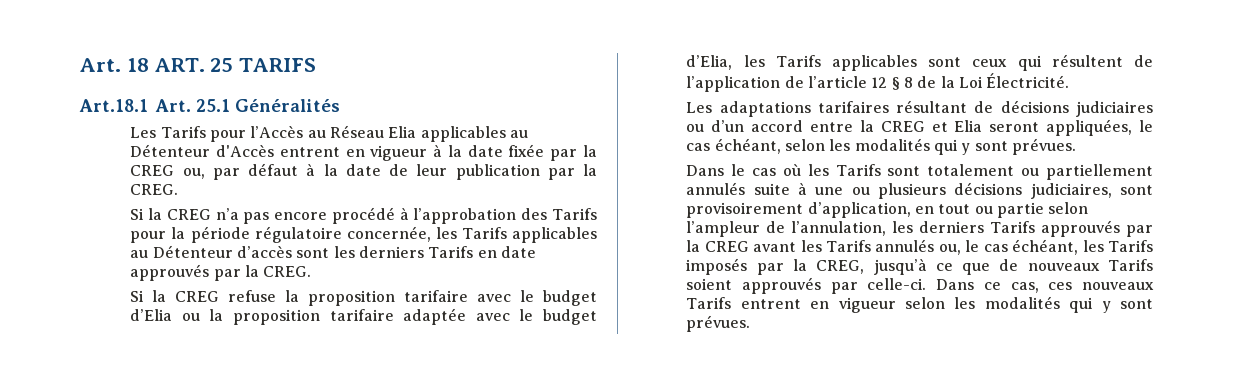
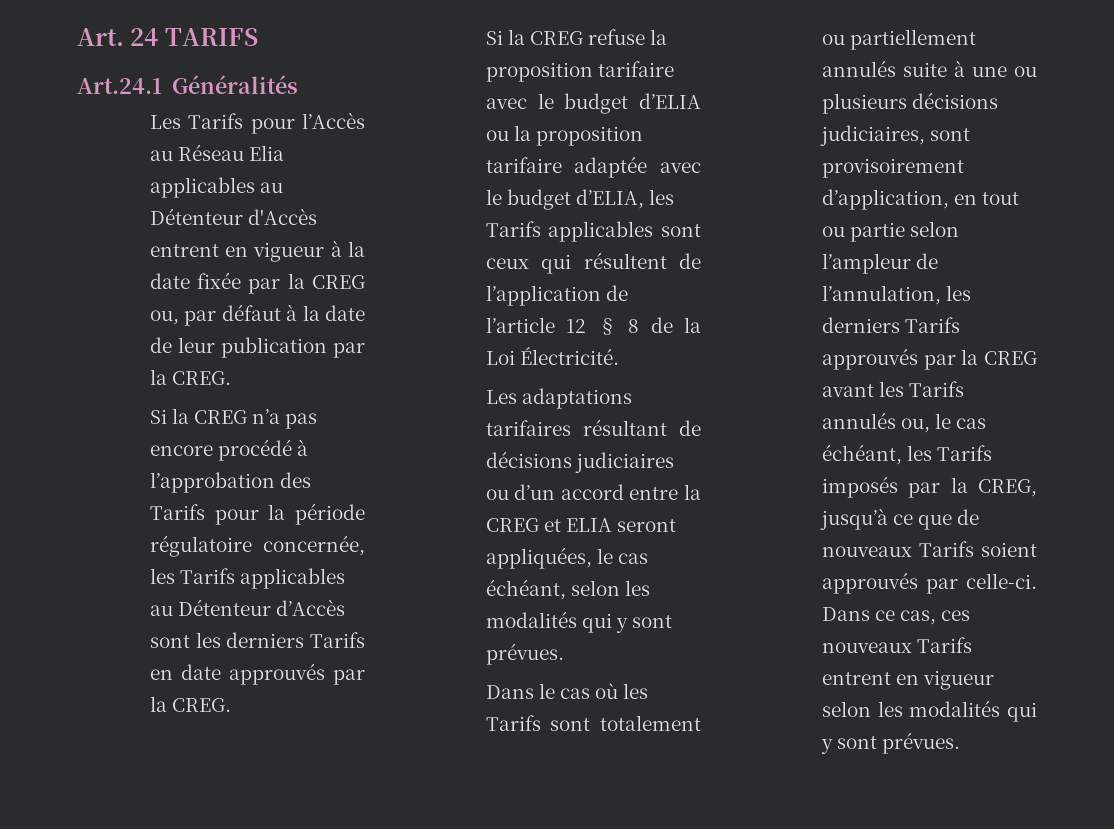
[80,58,317,72] [79,99,230,112] Art. 18 ART. 25 TARIFS // Art.18.1 Art. 25.1 -> [77,28,258,46] [77,78,162,94] Art. 24 TARIFS // Art.24.1
[236,246,292,258] d’accès -> [276,599,346,616] d’Accès
[130,309,173,321] d’Elia -> [639,93,701,109] d’ELIA
[686,55,733,70] d’Elia, -> [576,189,645,209] d’ELIA,
[954,120,983,132] Elia -> [566,518,613,532] ELIA

